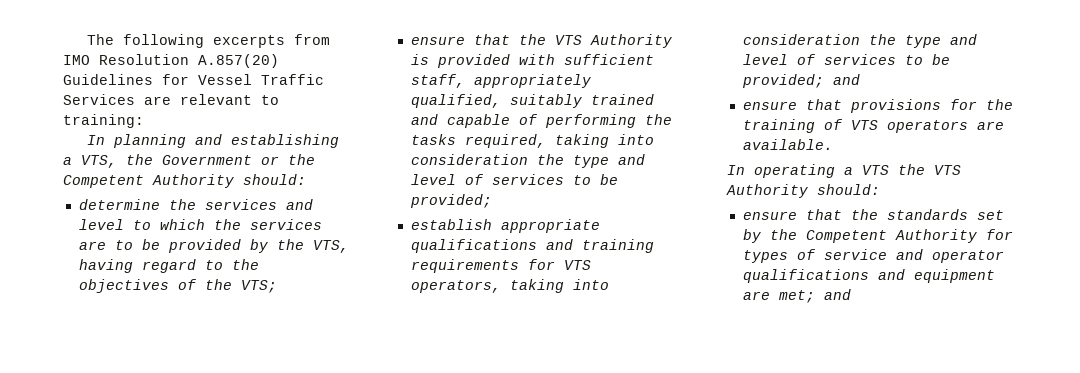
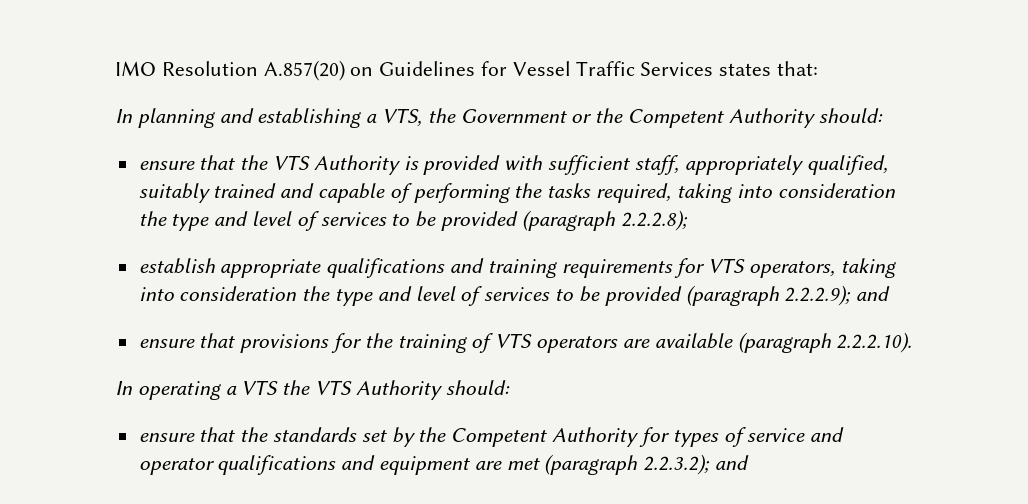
[86,34,330,48] The following excerpts from -> (115, 68) none
(279, 61) none -> [350,67,374,76] on
[144,94,279,105] [63,114,144,128] are relevant to training: -> [719,61,819,76] states that:
[78,199,313,210] [78,219,322,230] [78,239,349,253] [78,259,259,273] [78,279,277,293] // determine the services and level to which the services are to be provided by the VTS, having regard to the objectives of the VTS; -> (883, 115) none
[409,194,492,208] provided; -> [441,210,688,231] provided (paragraph 2.2.2.8);
[741,74,824,88] provided; -> [604,285,852,306] provided (paragraph 2.2.2.9);
[742,139,833,150] available. -> [654,332,913,353] available (paragraph 2.2.2.10).
[778,290,815,303] met; -> [506,454,711,475] met (paragraph 2.2.3.2);

